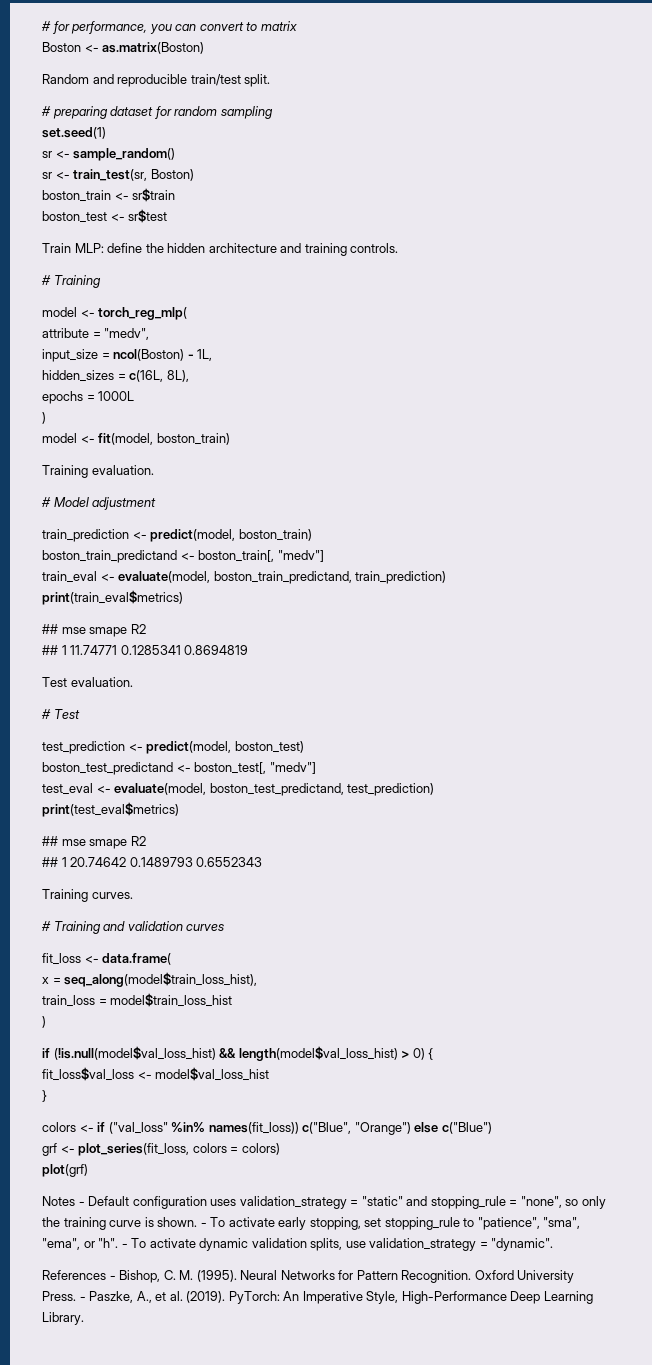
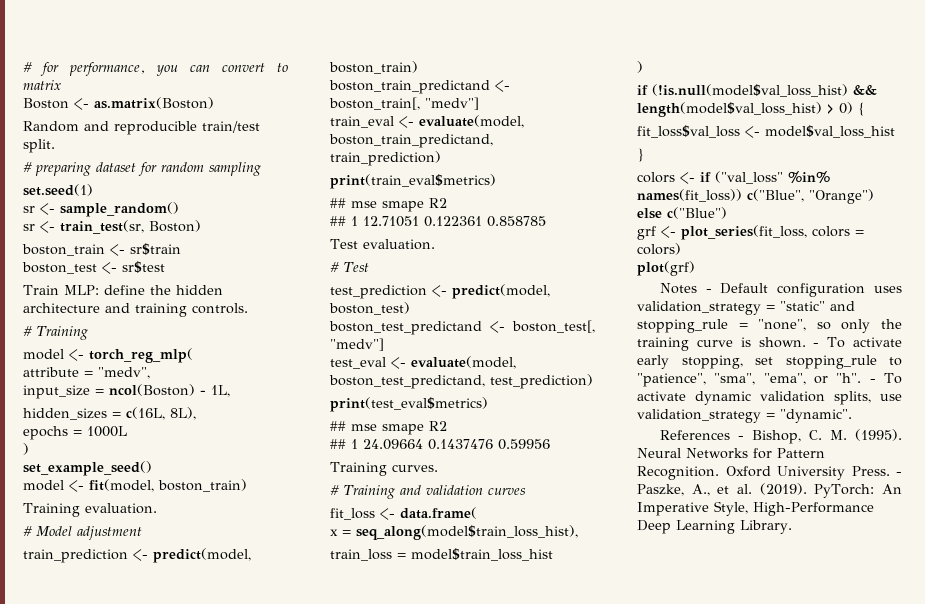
(46, 418) none -> [23,461,152,476] // set_example_seed()
[70,645,249,655] 11.74771 0.1285341 0.8694819 -> [363,216,546,227] 12.71051 0.122361 0.858785
[70,857,263,867] 20.74642 0.1489793 0.6552343 -> [363,439,550,450] 24.09664 0.1437476 0.59956

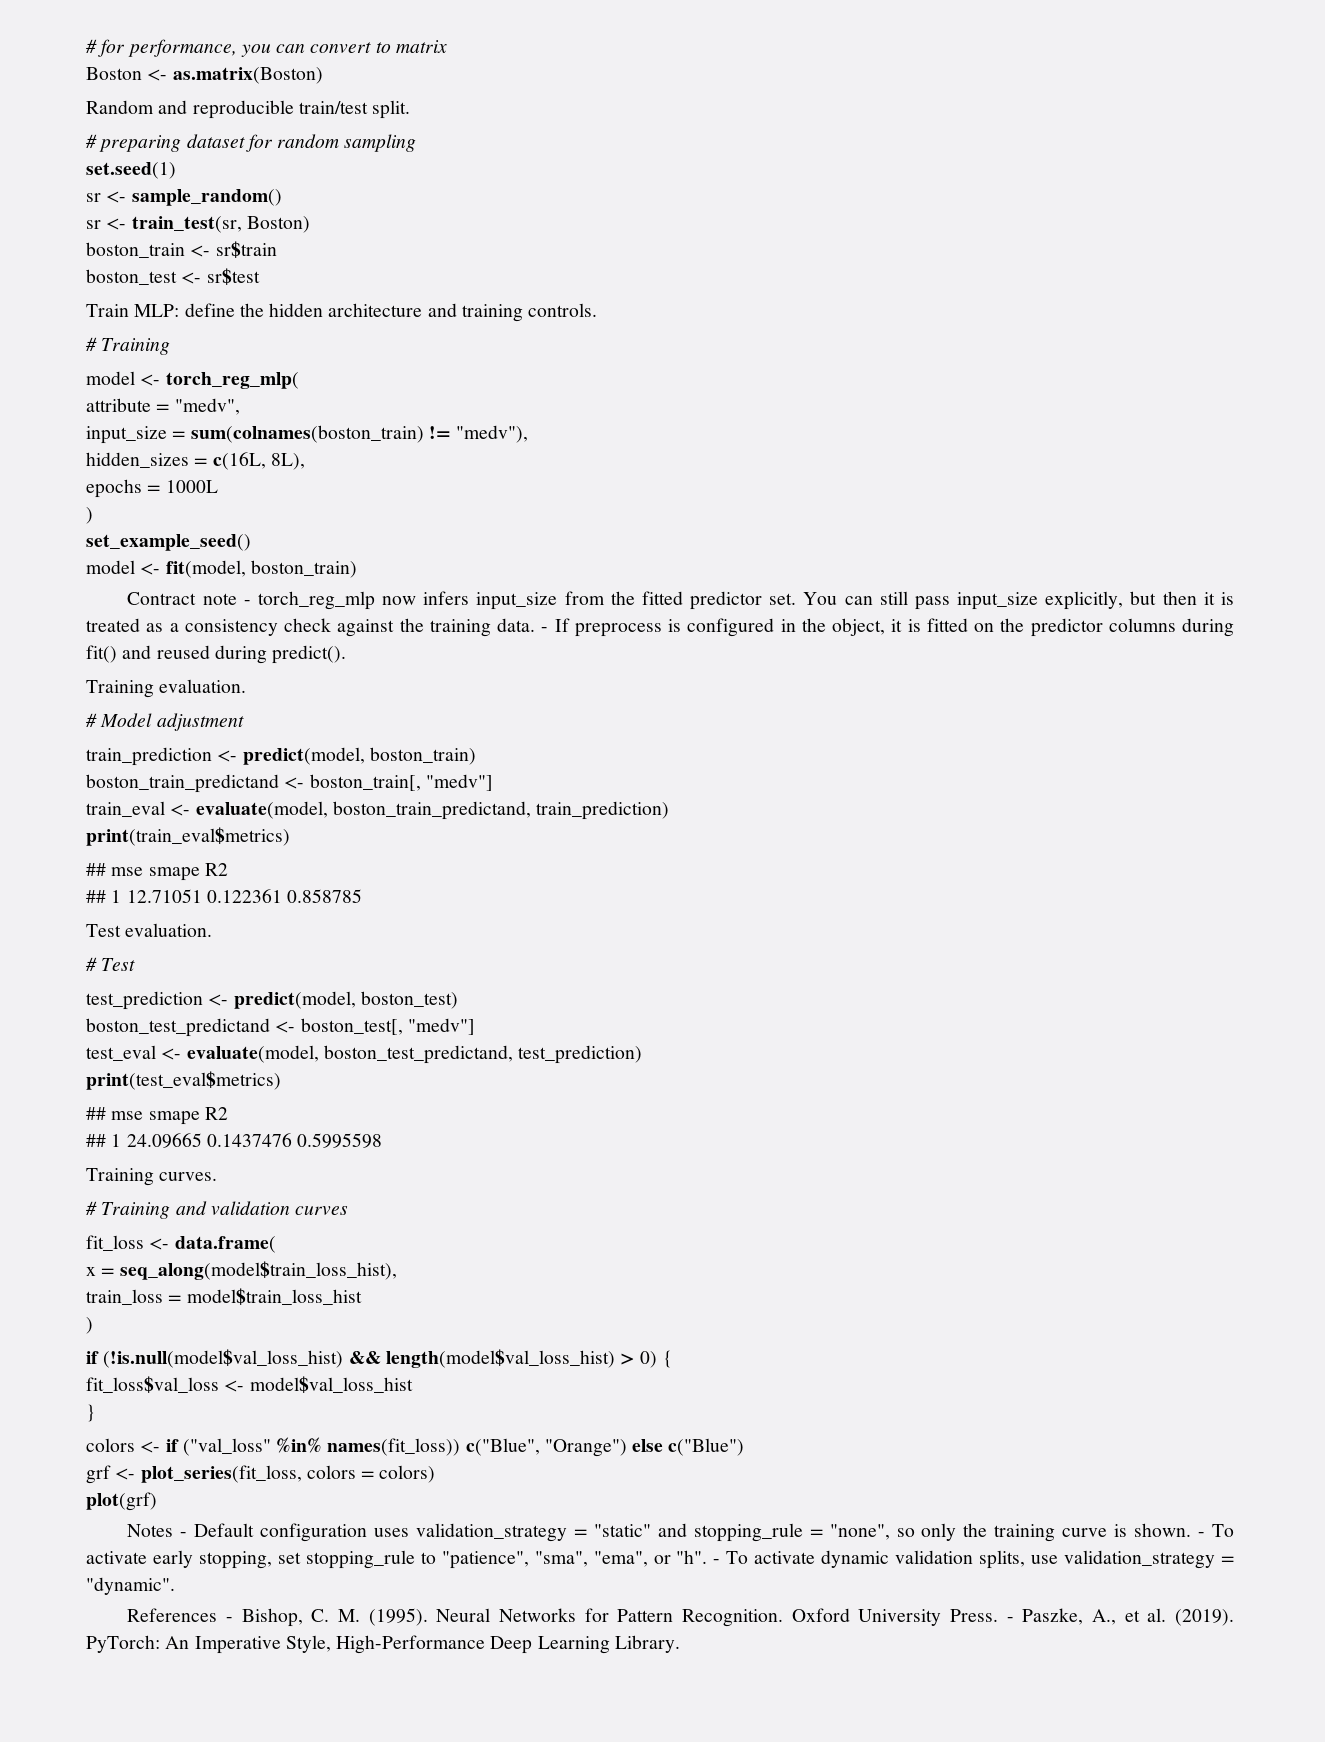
[109,384,230,397] ncol(Boston) - 1L, -> [190,425,529,443] sum(colnames(boston_train) != "medv"),
(247, 485) none -> [127,591,1235,610] [86,618,1234,637] [86,645,347,664] // Contract note - torch_reg_mlp now infers input_size from the fitted predictor set. You can still pass input_size explicitly, but then it is treated as a consistency check against the training data. - If preprocess is configured in the object, it is fitted on the predictor columns during fit() and reused during predict().
[363,439,550,450] 24.09664 0.1437476 0.59956 -> [126,1133,383,1148] 24.09665 0.1437476 0.5995598

